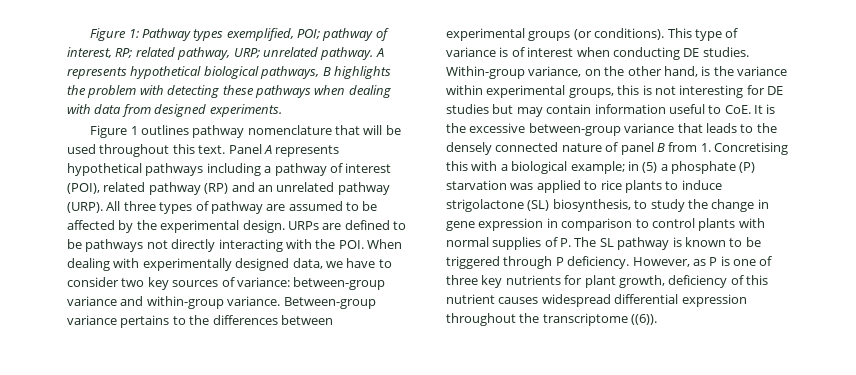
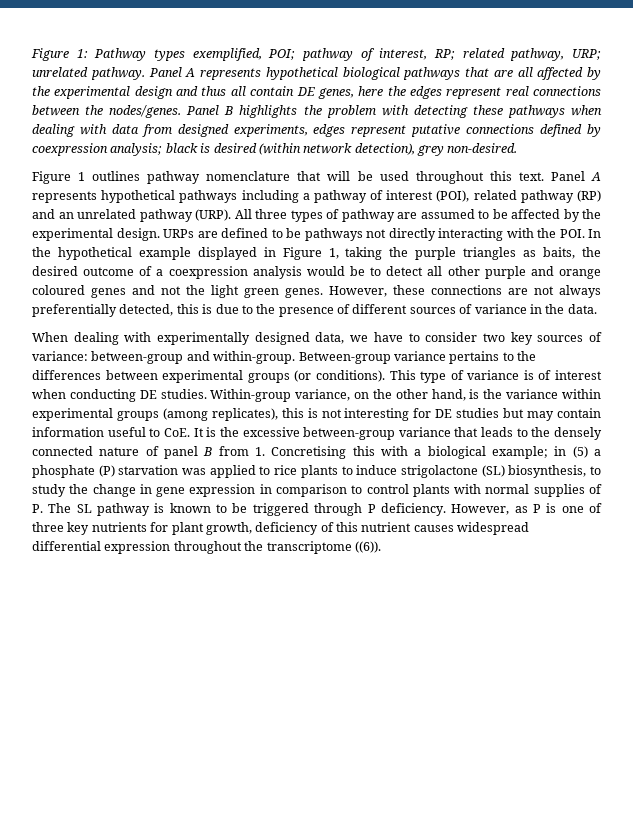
(374, 53) none -> [148,67,182,77] Panel
[260,66,320,79] pathways, -> [403,67,601,80] [32,86,601,99] [32,105,220,118] pathways that are all affected by the experimental design and thus all contain DE genes, here the edges represent real connections between the nodes/genes. Panel
[209,104,282,117] experiments. -> [233,124,602,137] [32,143,518,156] experiments, edges represent putative connections defined by coexpression analysis; black is desired (within network detection), grey non-desired.
(364, 244) none -> [588,229,601,238] [32,247,601,260] [32,266,602,279] [32,285,601,298] [32,304,597,317] In the hypothetical example displayed in Figure 1, taking the purple triangles as baits, the desired outcome of a coexpression analysis would be to detect all other purple and orange coloured genes and not the light green genes. However, these connections are not always preferentially detected, this is due to the presence of different sources of variance in the data. //
[67,296,281,309] variance and within-group variance. -> [186,351,296,364] and within-group.
[568,88,614,98] groups, -> [116,408,278,421] groups (among replicates),

